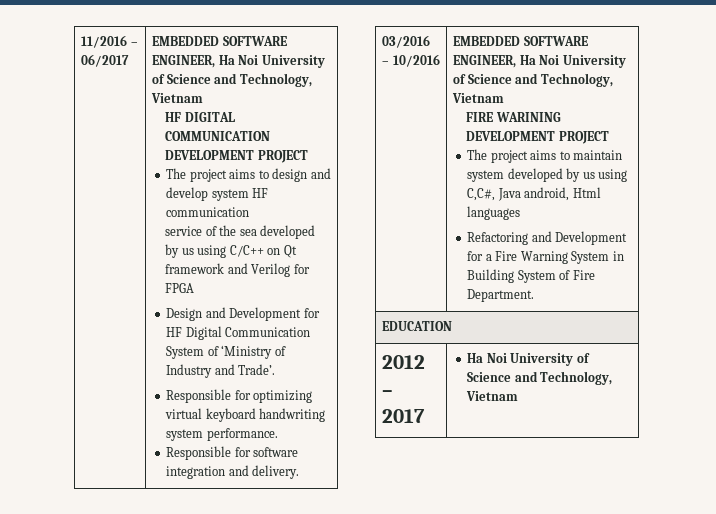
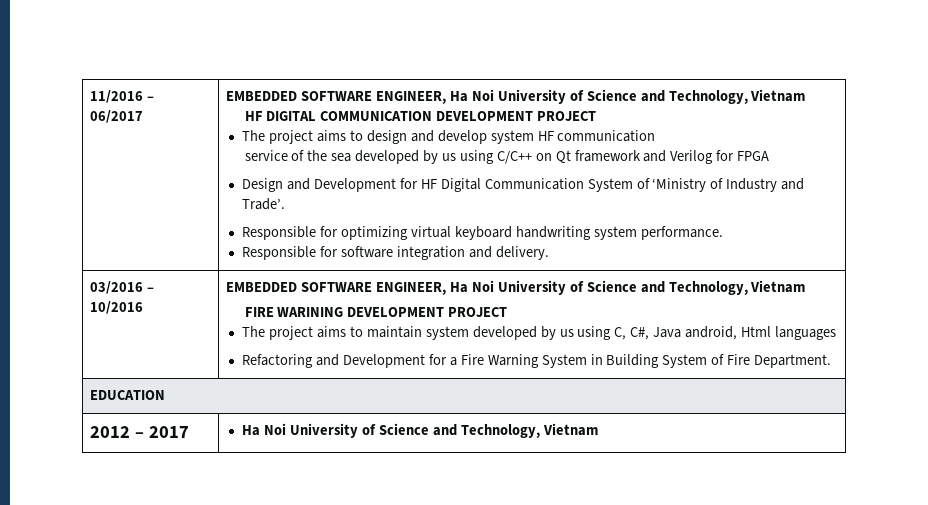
[467,188,496,201] C,C#, -> [614,327,650,340] C, C#,

